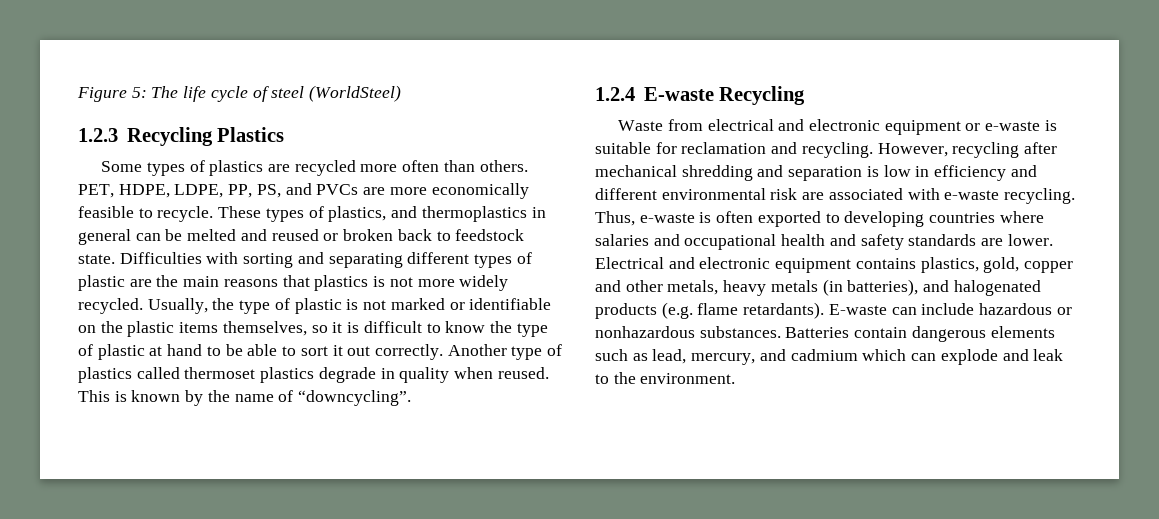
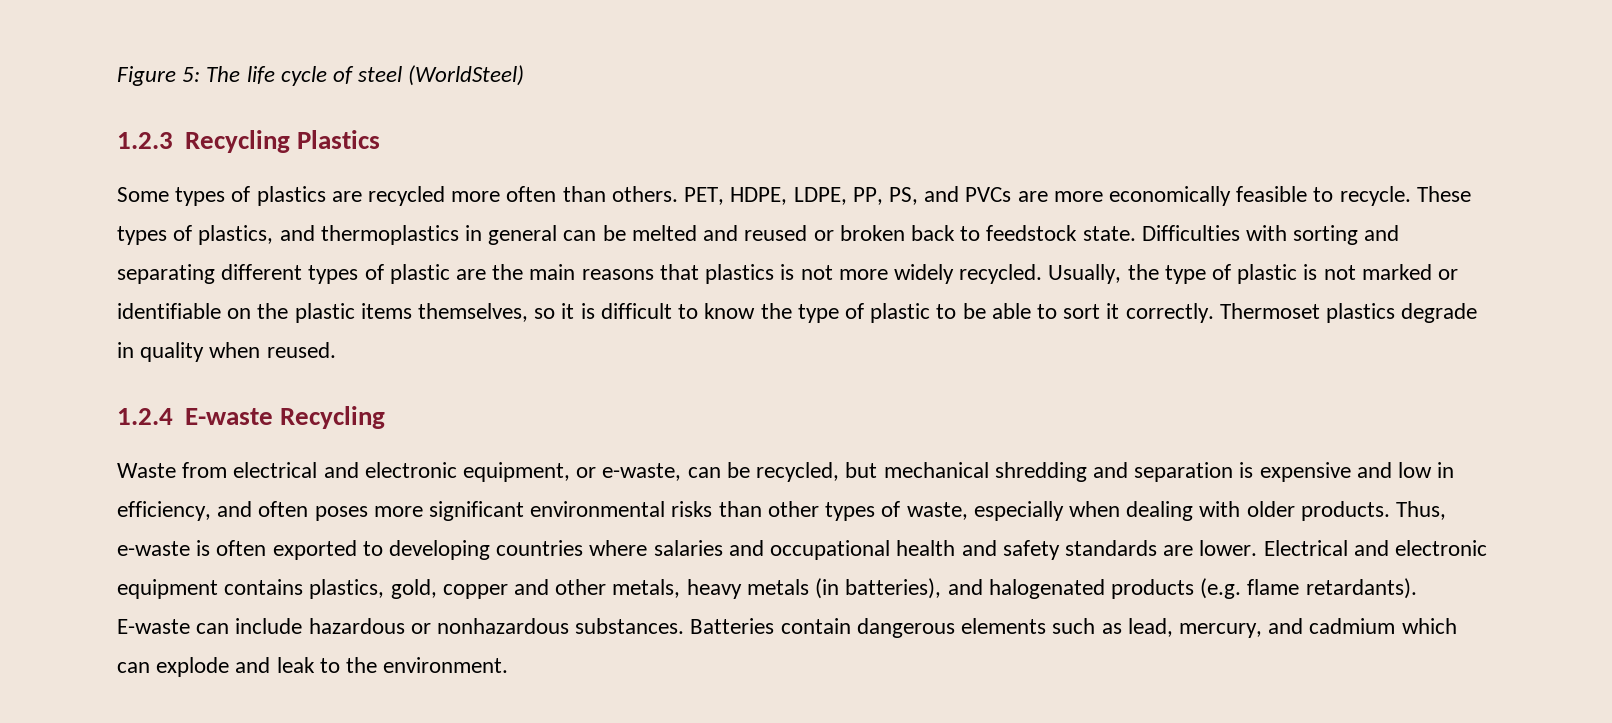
[149,344,203,356] at hand -> (931, 313) none
[347,344,563,360] [78,367,256,383] out correctly. Another type of plastics called thermoset -> [1125,303,1320,323] correctly. Thermoset
[78,390,412,406] This is known by the name of “downcycling”. -> (336, 350) none
[884,120,1057,135] [595,142,1058,158] equipment or e-waste is suitable for reclamation and recycling. However, recycling after -> [463,462,878,482] equipment, or e-waste, can be recycled, but
[883,165,1037,181] [595,188,1076,204] low in efficiency and different environmental risk are associated with e-waste recycling. -> [1259,462,1455,482] [117,501,1390,521] expensive and low in efficiency, and often poses more significant environmental risks than other types of waste, especially when dealing with older products.

